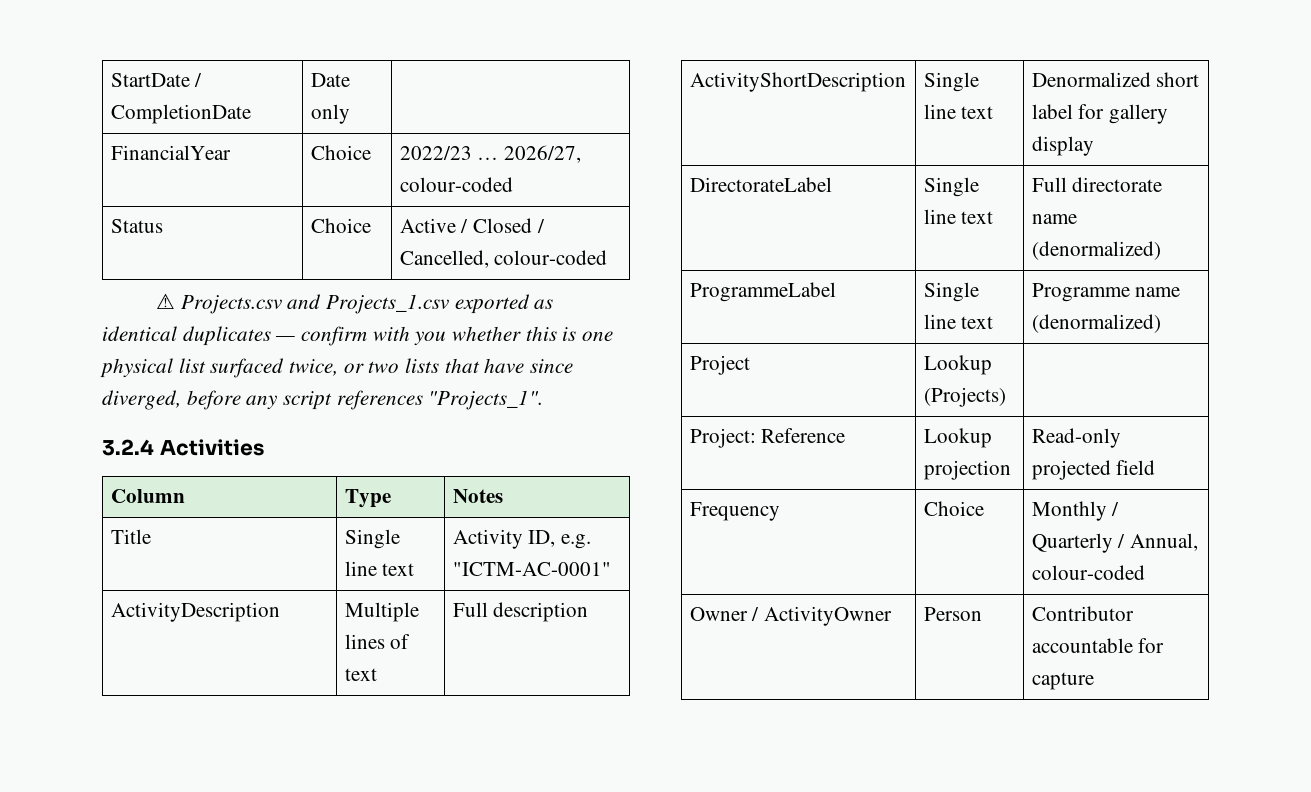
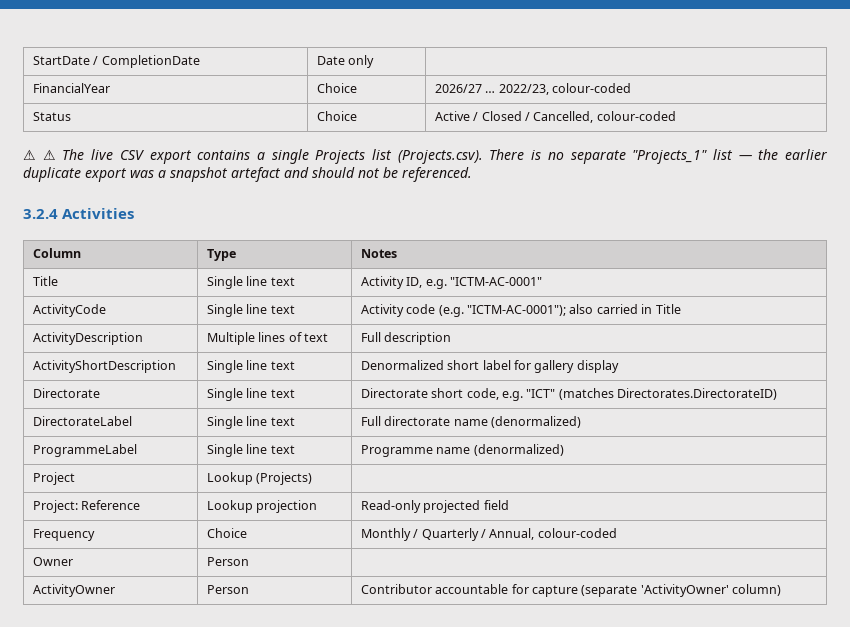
[399,145,581,163] 2022/23 … 2026/27, -> [434,84,549,95] 2026/27 … 2022/23,
[180,294,554,314] [102,326,614,346] [100,358,574,378] [102,390,544,410] Projects.csv and Projects_1.csv exported as identical duplicates — confirm with you whether this is one physical list surfaced twice, or two lists that have since diverged, before any script references "Projects_1". -> [42,149,828,164] [23,167,472,182] ⚠ The live CSV export contains a single Projects list (Projects.csv). There is no separate "Projects_1" list — the earlier duplicate export was a snapshot artefact and should not be referenced.
(611, 569) none -> [32,304,106,317] [206,304,295,317] [360,304,681,317] // ActivityCode | Single line text | Activity code (e.g. "ICTM-AC-0001"); also carried in Title
(1094, 146) none -> [32,388,100,398] [206,388,295,401] [360,388,778,401] // Directorate | Single line text | Directorate short code, e.g. "ICT" (matches Directorates.DirectorateID)
[751,607,760,621] / -> [206,557,249,566] | Person | //
(1094, 681) none -> [581,584,782,597] (separate 'ActivityOwner' column)

